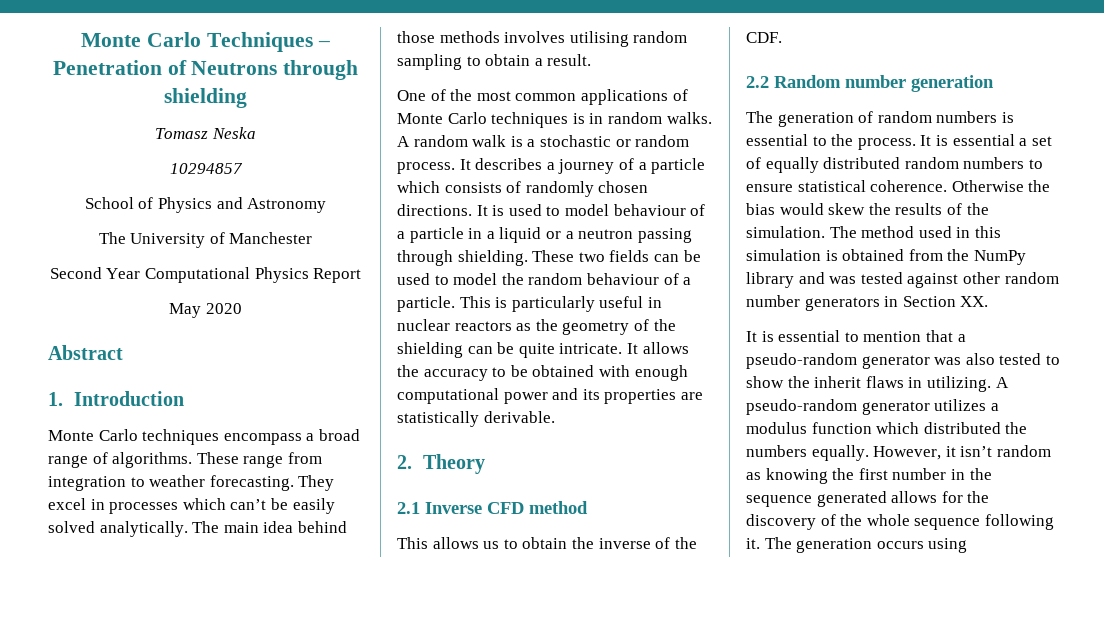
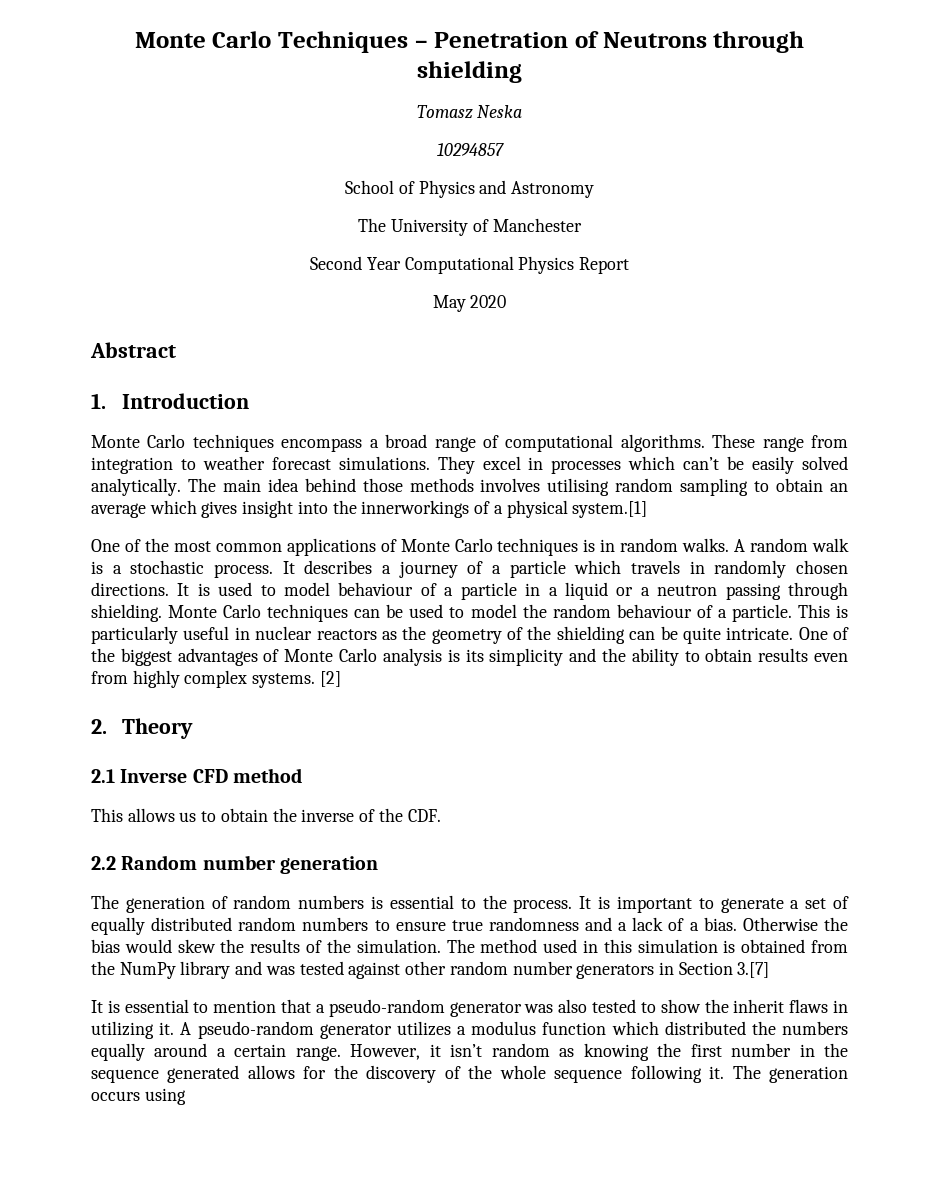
(108, 458) none -> [505,434,614,452] computational
[209,475,294,491] forecasting. -> [271,456,430,470] forecast simulations.
[534,54,592,66] a result. -> [829,483,848,492] [91,500,648,518] an average which gives insight into the innerworkings of a physical system.[1]
[615,135,690,147] or random -> (205, 567) none
[444,181,522,193] consists of -> [631,560,705,574] travels in
[532,250,650,262] These two fields -> [168,604,349,622] Monte Carlo techniques
[626,342,689,354] [397,365,688,381] [397,388,703,404] [397,411,555,427] It allows the accuracy to be obtained with enough computational power and its properties are statistically derivable. -> [798,627,849,640] [91,648,848,666] [91,670,341,688] One of the biggest advantages of Monte Carlo analysis is its simplicity and the ability to obtain results even from highly complex systems. [2]
[952,134,1015,146] essential -> [616,896,784,913] important to generate
[797,180,948,192] statistical coherence. -> [451,917,737,931] true randomness and a lack of a bias.
[960,296,989,307] XX. -> [737,962,770,978] 3.[7]
[926,376,991,392] utilizing. -> [91,1021,175,1039] utilizing it.
[811,445,869,461] equally. -> [91,1043,341,1061] equally around a certain range.

